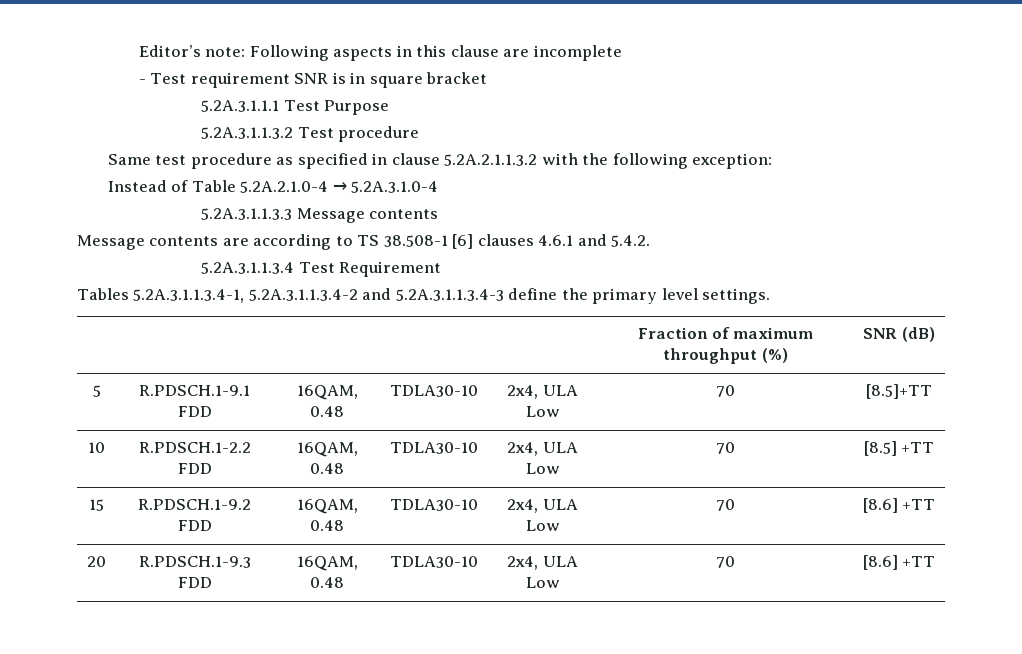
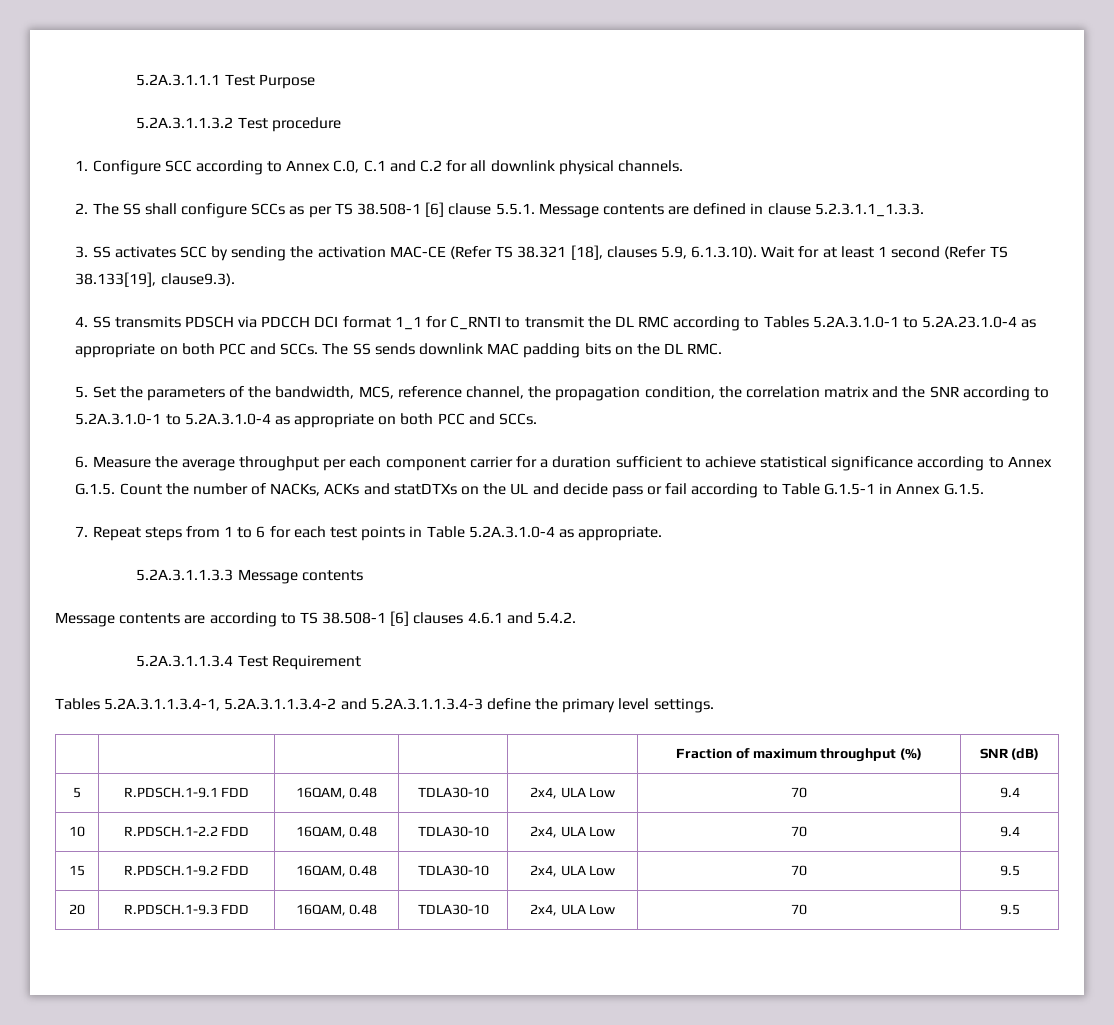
[139,45,622,61] [139,72,488,88] Editor’s note: Following aspects in this clause are incomplete // - Test requirement SNR is in square bracket // -> (136, 80) none
[108,153,773,169] [108,180,439,193] Same test procedure as specified in clause 5.2A.2.1.1.3.2 with the following exception: // Instead of Table 5.2A.2.1.0-4 → 5.2A.3.1.0-4 -> [75,160,683,175] [75,202,924,218] [75,245,1008,261] [75,272,235,287] [75,316,1037,331] [75,343,723,358] [75,386,1050,401] [75,413,538,428] [75,456,1052,471] [75,483,984,498] [75,526,663,541] 1. Configure SCC according to Annex C.0, C.1 and C.2 for all downlink physical channels. // 2. The SS shall configure SCCs as per TS 38.508-1 [6] clause 5.5.1. Message contents are defined in clause 5.2.3.1.1_1.3.3. // 3. SS activates SCC by sending the activation MAC-CE (Refer TS 38.321 [18], clauses 5.9, 6.1.3.10). Wait for at least 1 second (Refer TS 38.133[19], clause9.3). // 4. SS transmits PDSCH via PDCCH DCI format 1_1 for C_RNTI to transmit the DL RMC according to Tables 5.2A.3.1.0-1 to 5.2A.23.1.0-4 as appropriate on both PCC and SCCs. The SS sends downlink MAC padding bits on the DL RMC. // 5. Set the parameters of the bandwidth, MCS, reference channel, the propagation condition, the correlation matrix and the SNR according to 5.2A.3.1.0-1 to 5.2A.3.1.0-4 as appropriate on both PCC and SCCs. // 6. Measure the average throughput per each component carrier for a duration sufficient to achieve statistical significance according to Annex G.1.5. Count the number of NACKs, ACKs and statDTXs on the UL and decide pass or fail according to Table G.1.5-1 in Annex G.1.5. // 7. Repeat steps from 1 to 6 for each test points in Table 5.2A.3.1.0-4 as appropriate.
[866,384,932,399] [8.5]+TT -> [999,787,1020,798] 9.4
[863,441,935,456] [8.5] +TT -> [999,826,1020,837] 9.4
[862,498,936,513] [8.6] +TT -> [999,865,1020,876] 9.5
[862,555,936,570] [8.6] +TT -> [999,904,1020,915] 9.5

